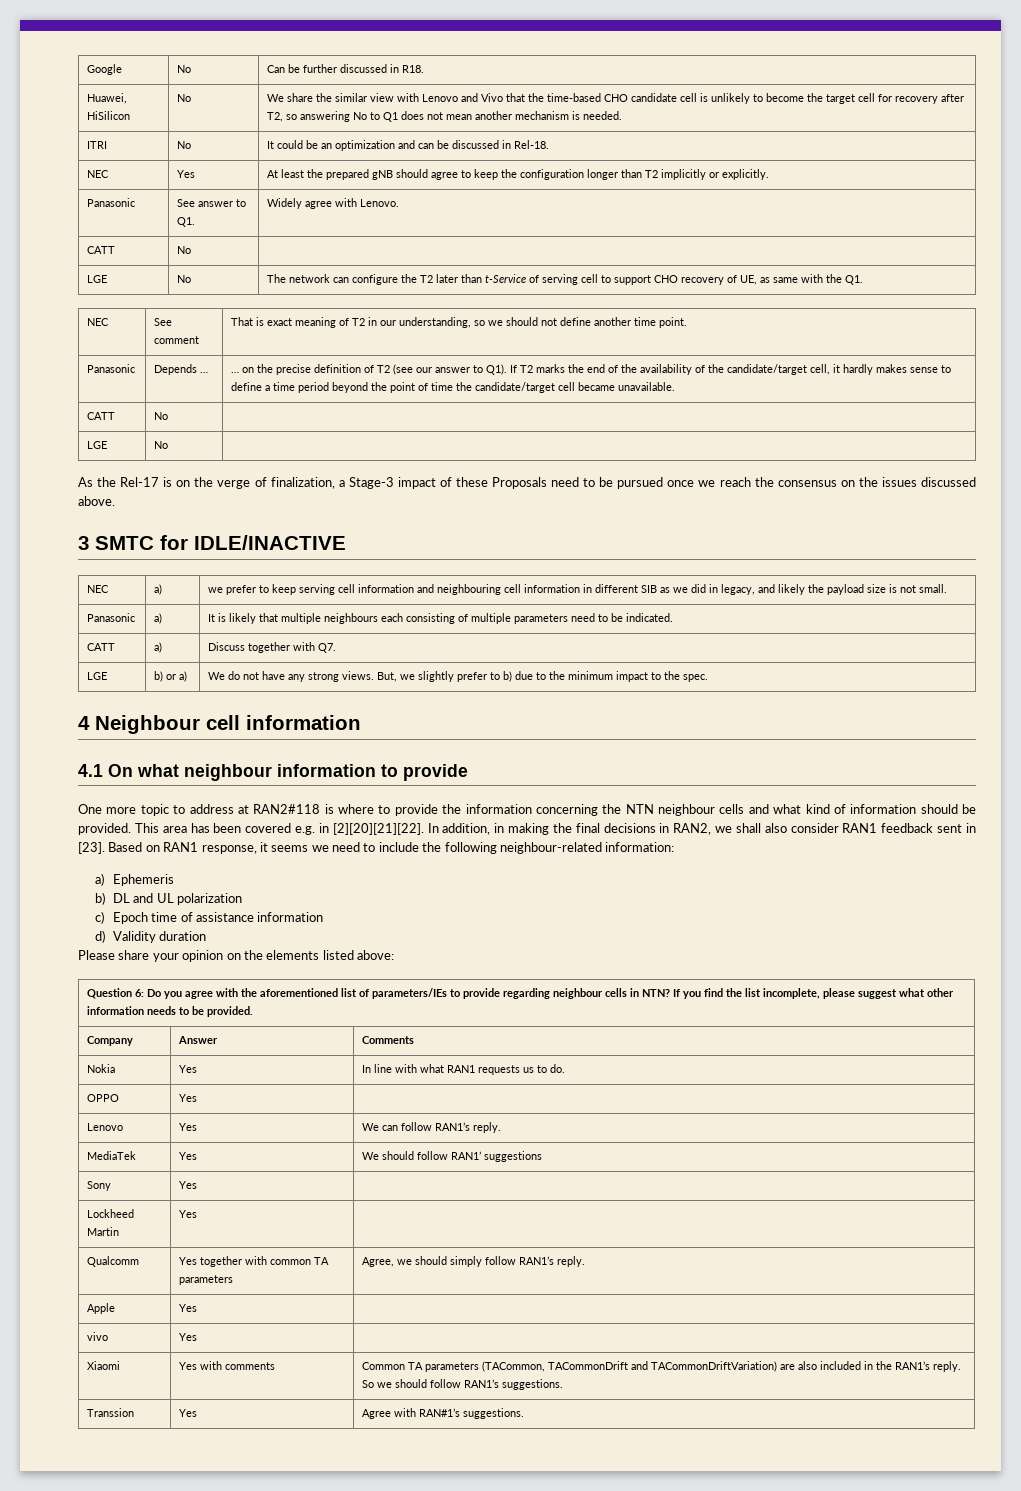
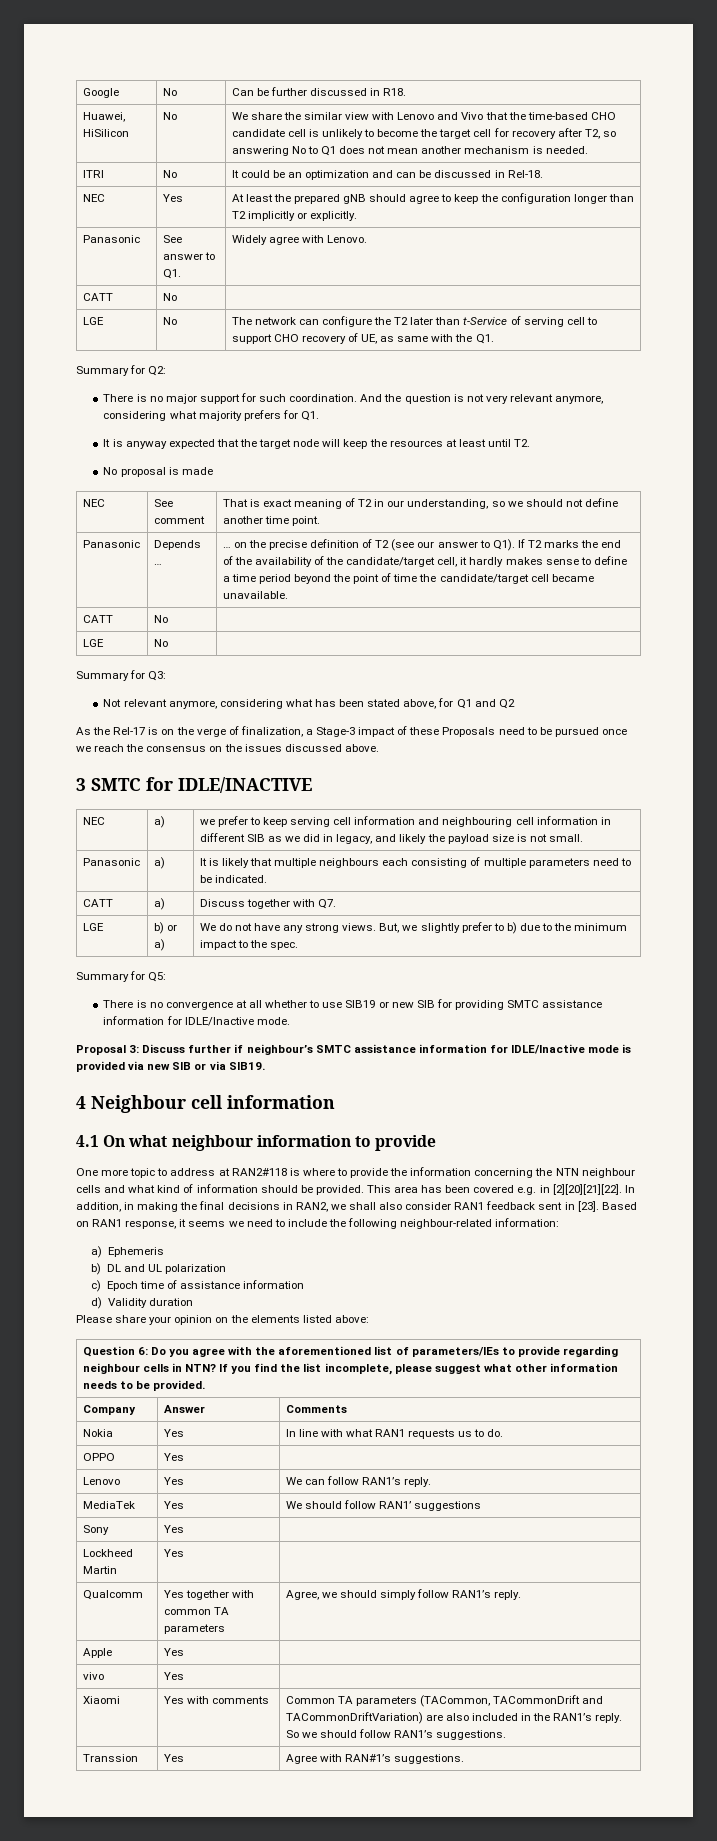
(864, 280) none -> [76,365,167,376] [103,393,604,404] [103,410,319,421] [103,439,531,449] [103,467,213,477] // Summary for Q2: // There is no major support for such coordination. And the question is not very relevant anymore, considering what majority prefers for Q1. // It is anyway expected that the target node will keep the resources at least until T2. // No proposal is made
(169, 445) none -> [76,670,167,681] [103,698,515,709] // Summary for Q3: // Not relevant anymore, considering what has been stated above, for Q1 and Q2
(709, 678) none -> [76,971,167,982] [103,999,603,1010] [103,1016,290,1026] [76,1044,632,1055] [76,1061,265,1072] // Summary for Q5: // There is no convergence at all whether to use SIB19 or new SIB for providing SMTC assistance information for IDLE/Inactive mode. // Proposal 3: Discuss further if neighbour’s SMTC assistance information for IDLE/Inactive mode is provided via new SIB or via SIB19.

